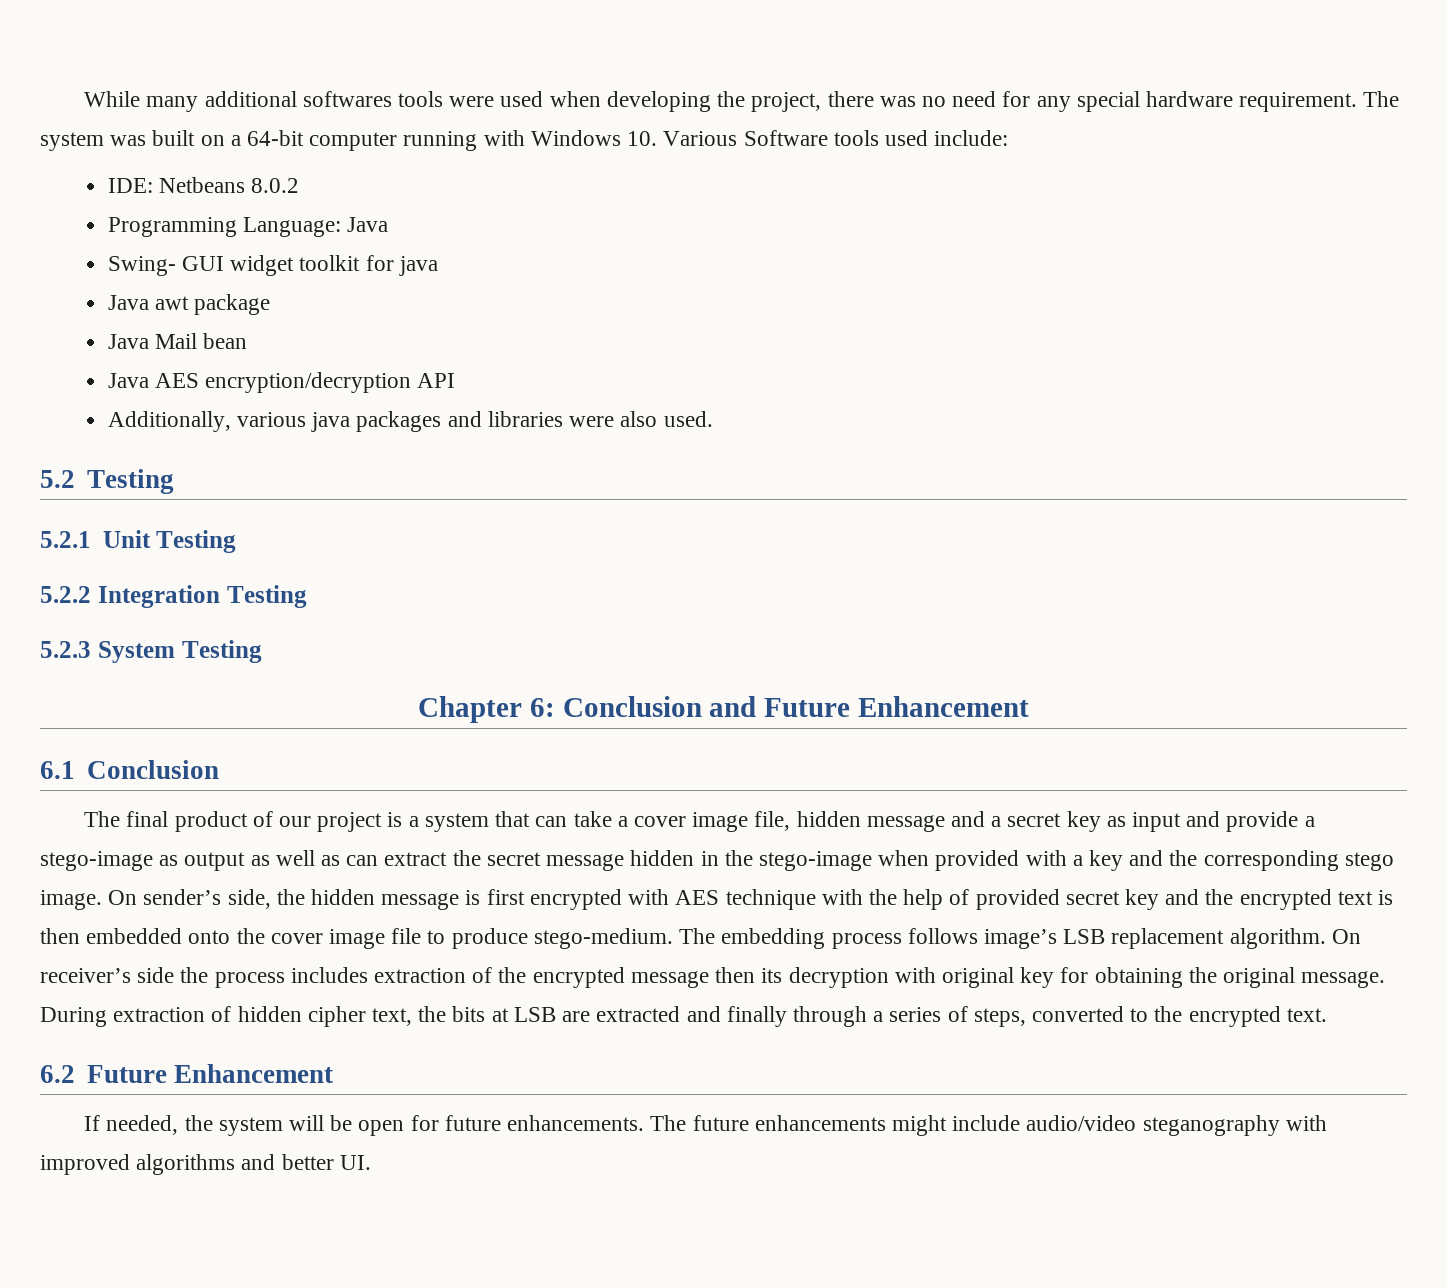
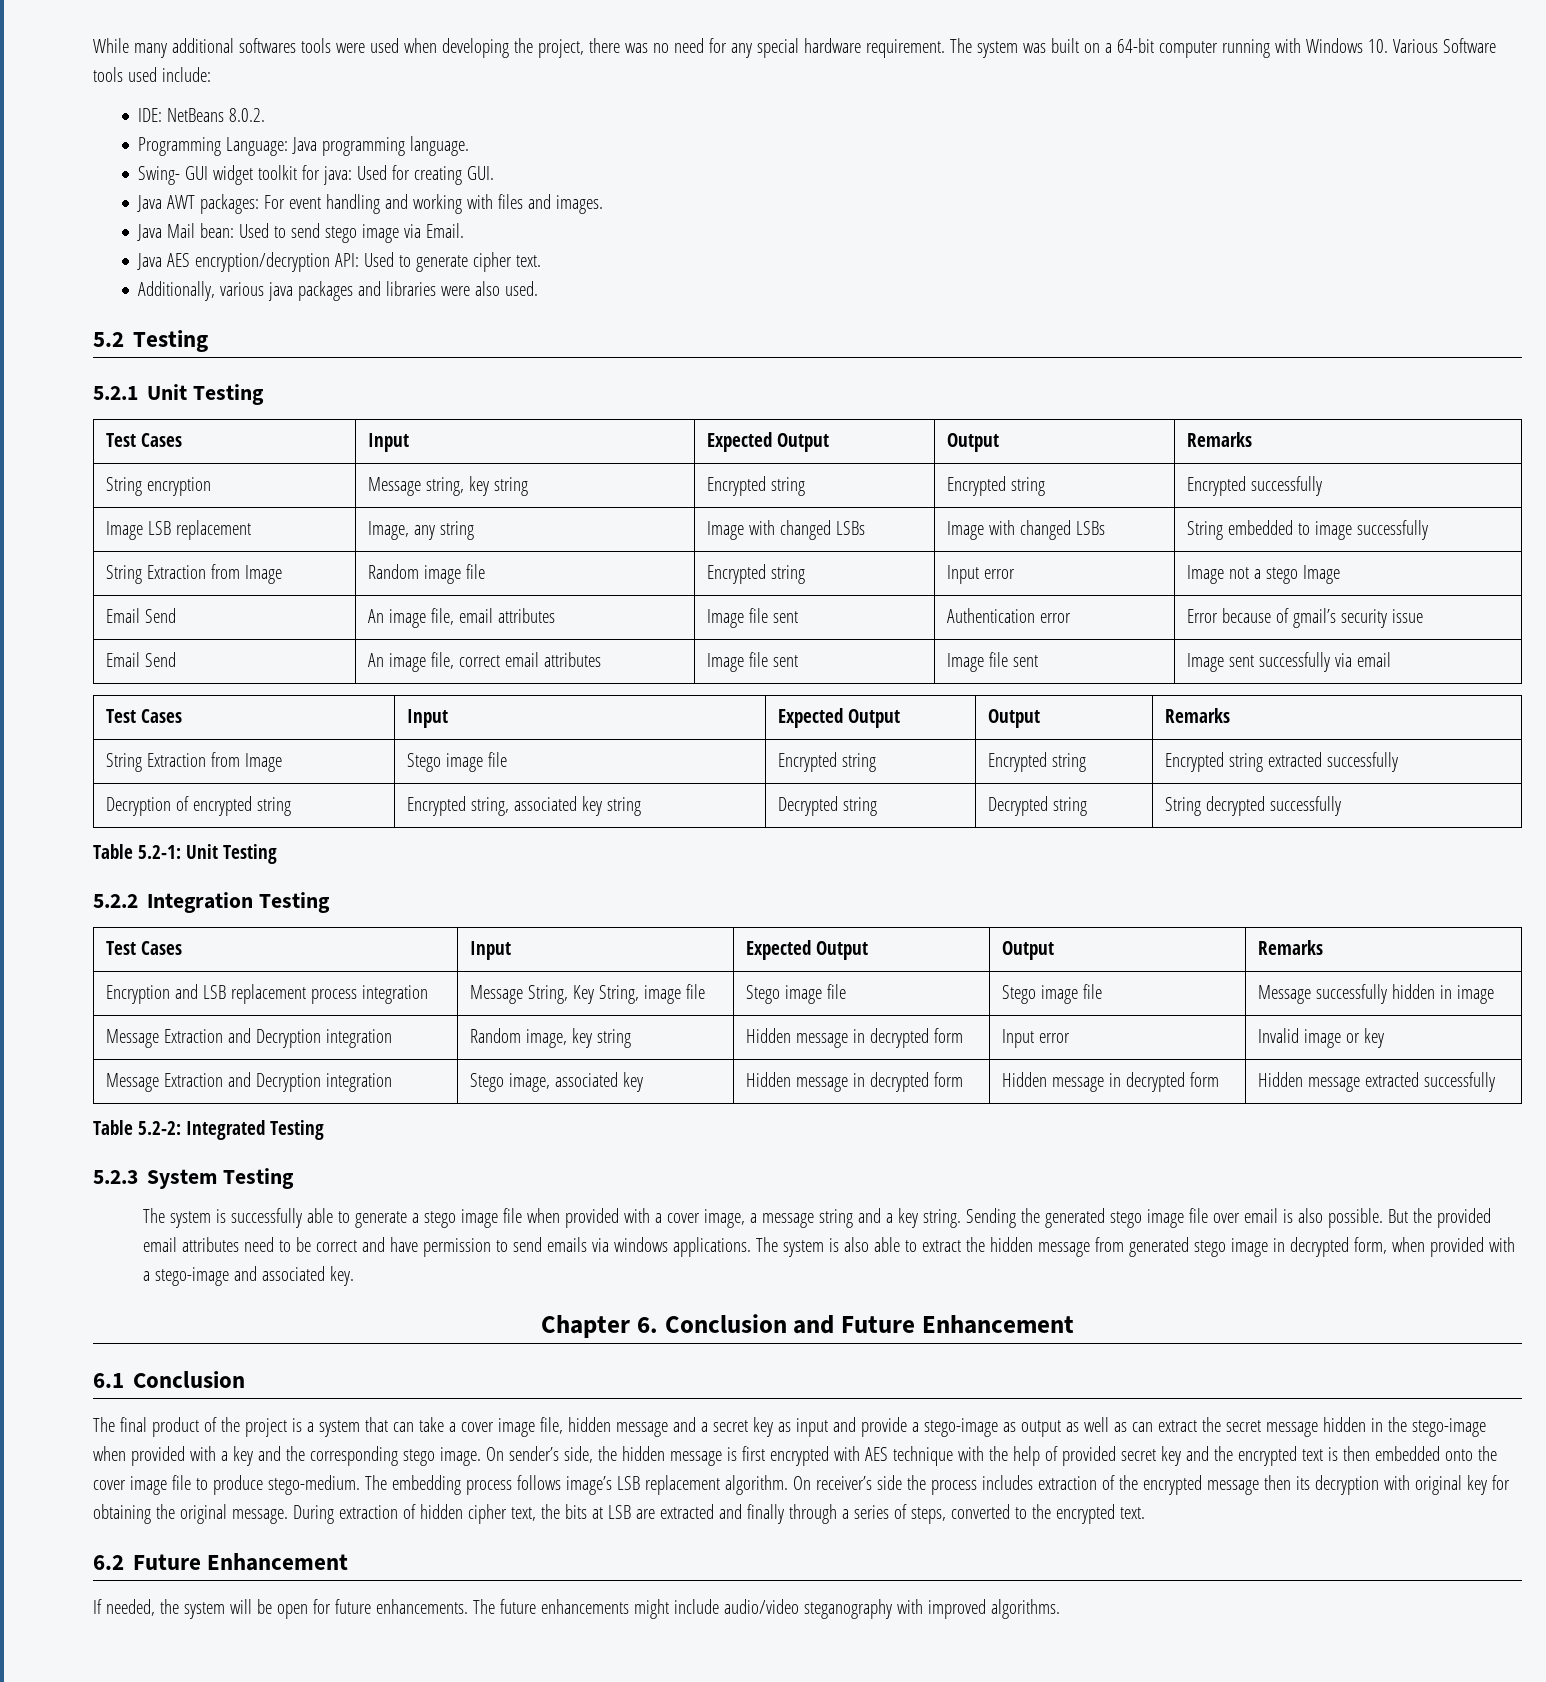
[159,177,300,193] Netbeans 8.0.2 -> [167,108,266,122] NetBeans 8.0.2.
(389, 224) none -> [322,136,470,156] programming language.
[398,256,438,276] [107,294,271,315] [107,333,248,349] [107,372,456,393] java // Java awt package // Java Mail bean // Java AES encryption/decryption API -> [323,165,495,185] [137,194,604,214] [137,223,465,243] [137,252,542,272] java: Used for creating GUI. // Java AWT packages: For event handling and working with files and images. // Java Mail bean: Used to send stego image via Email. // Java AES encryption/decryption API: Used to generate cipher text.
[40,585,307,608] [40,640,262,663] [417,696,555,723] // 5.2.2 Integration Testing // 5.2.3 System Testing // Chapter 6: -> [105,433,182,447] [367,433,409,452] [706,432,829,452] [946,433,999,452] [1186,432,1252,447] [105,477,211,496] [367,476,528,496] [706,476,805,496] [946,476,1045,496] [1186,476,1322,496] [105,520,251,540] [367,521,474,540] [706,520,865,540] [946,520,1105,540] [1186,520,1428,540] [105,564,282,584] [367,564,485,584] [706,564,805,584] [946,565,1015,584] [1186,565,1340,584] [105,608,176,623] [367,608,555,628] [706,608,798,628] [946,608,1071,623] [1186,608,1423,628] [105,652,176,667] [367,652,601,672] [706,652,798,672] [946,652,1038,672] [1186,652,1391,672] [105,709,182,723] [406,709,448,728] [777,708,900,728] [987,709,1040,728] [1164,708,1230,723] [105,752,282,772] [406,752,507,772] [777,752,876,772] [987,752,1086,772] [1164,752,1398,772] [105,796,291,816] [406,796,641,816] [777,796,877,816] [987,796,1087,816] [1164,796,1341,816] [93,844,277,864] [93,892,331,913] [105,941,182,955] [469,941,511,960] [745,940,868,960] [1001,941,1054,960] [1257,940,1323,955] [105,984,428,1004] [469,984,705,1004] [745,984,846,1004] [1001,984,1102,1004] [1257,984,1494,1004] [105,1028,392,1048] [469,1028,631,1048] [745,1028,963,1048] [1001,1029,1070,1048] [1257,1028,1384,1048] [105,1072,392,1092] [469,1072,643,1092] [745,1072,963,1092] [1001,1072,1219,1092] [1257,1072,1495,1092] [93,1120,324,1140] [93,1168,295,1189] [142,1208,1491,1228] [142,1237,1515,1257] [142,1266,354,1286] [541,1315,658,1338] // Test Cases | Input | Expected Output | Output | Remarks // String encryption | Message string, key string | Encrypted string | Encrypted string | Encrypted successfully // Image LSB replacement | Image, any string | Image with changed LSBs | Image with changed LSBs | String embedded to image successfully // String Extraction from Image | Random image file | Encrypted string | Input error | Image not a stego Image // Email Send | An image file, email attributes | Image file sent | Authentication error | Error because of gmail’s security issue // Email Send | An image file, correct email attributes | Image file sent | Image file sent | Image sent successfully via email // Test Cases | Input | Expected Output | Output | Remarks // String Extraction from Image | Stego image file | Encrypted string | Encrypted string | Encrypted string extracted successfully // Decryption of encrypted string | Encrypted string, associated key string | Decrypted string | Decrypted string | String decrypted successfully // Table 5.2-1: Unit Testing // 5.2.2 Integration Testing // Test Cases | Input | Expected Output | Output | Remarks // Encryption and LSB replacement process integration | Message String, Key String, image file | Stego image file | Stego image file | Message successfully hidden in image // Message Extraction and Decryption integration | Random image, key string | Hidden message in decrypted form | Input error | Invalid image or key // Message Extraction and Decryption integration | Stego image, associated key | Hidden message in decrypted form | Hidden message in decrypted form | Hidden message extracted successfully // Table 5.2-2: Integrated Testing // 5.2.3 System Testing // The system is successfully able to generate a stego image file when provided with a cover image, a message string and a key string. Sending the generated stego image file over email is also possible. But the provided email attributes need to be correct and have permission to send emails via windows applications. The system is also able to extract the hidden message from generated stego image in decrypted form, when provided with a stego-image and associated key. // Chapter 6.
[279,816,312,827] our -> [220,1417,240,1432] the
[136,1154,371,1175] algorithms and better UI. -> [990,1599,1060,1619] algorithms.

